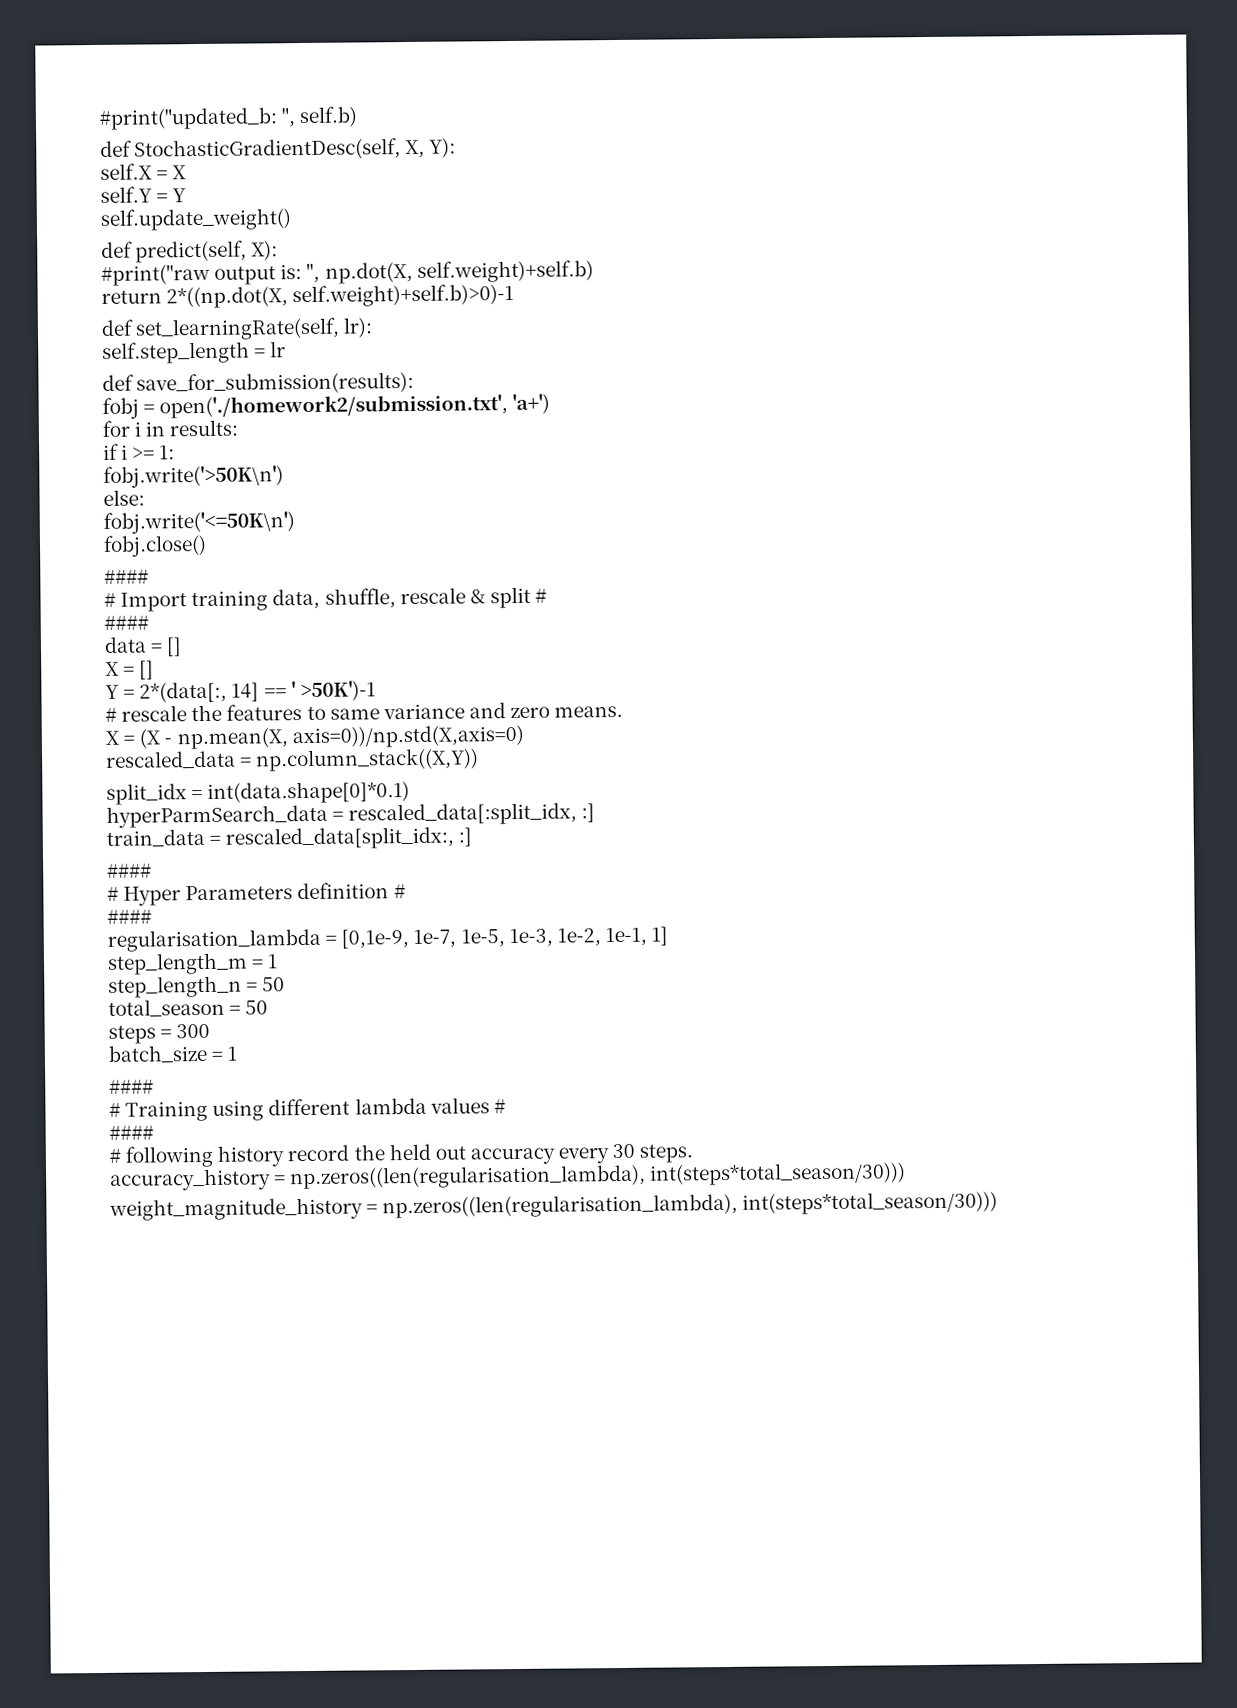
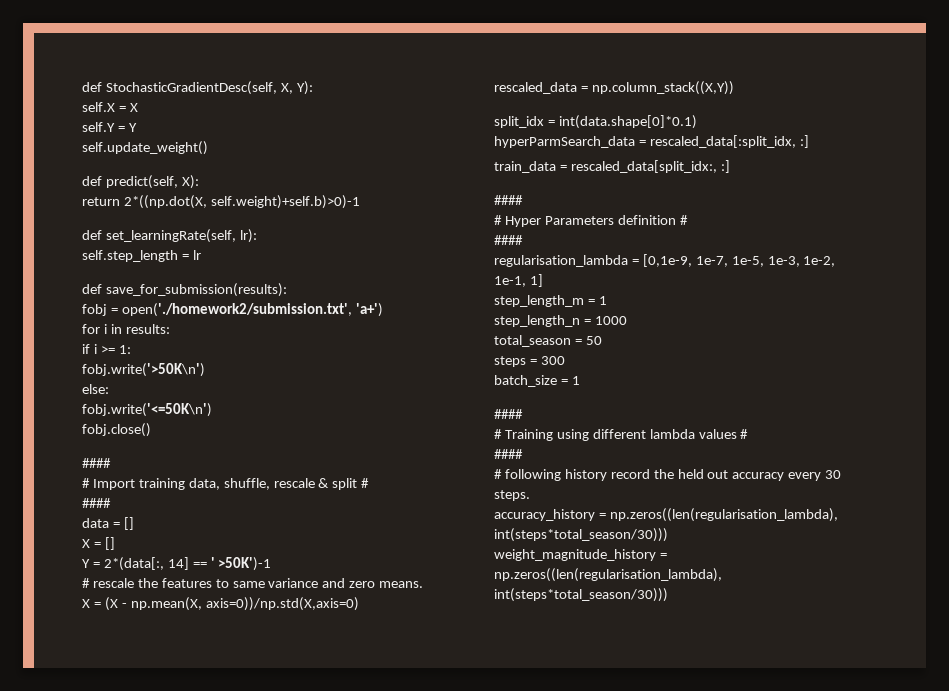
[99,106,359,130] #print("updated_b: ", self.b) // -> (82, 87) none
[101,260,594,286] // #print("raw output is: ", np.dot(X, self.weight)+self.b) -> (199, 182) none
[262,977,286,992] 50 -> [594,316,627,325] 1000

